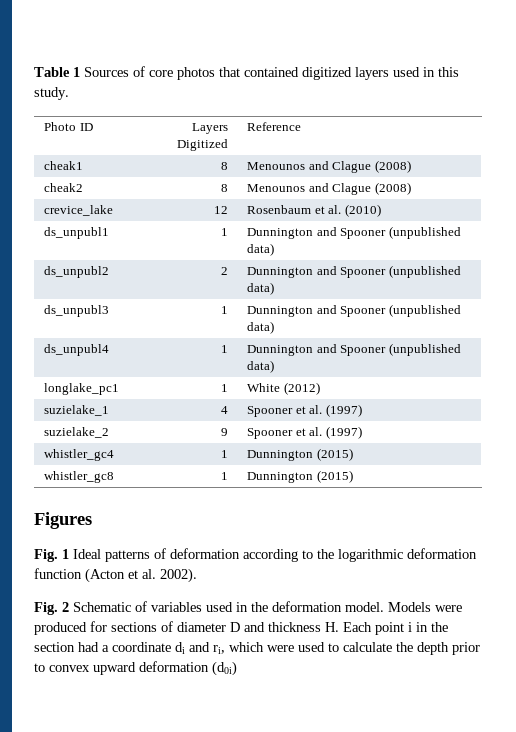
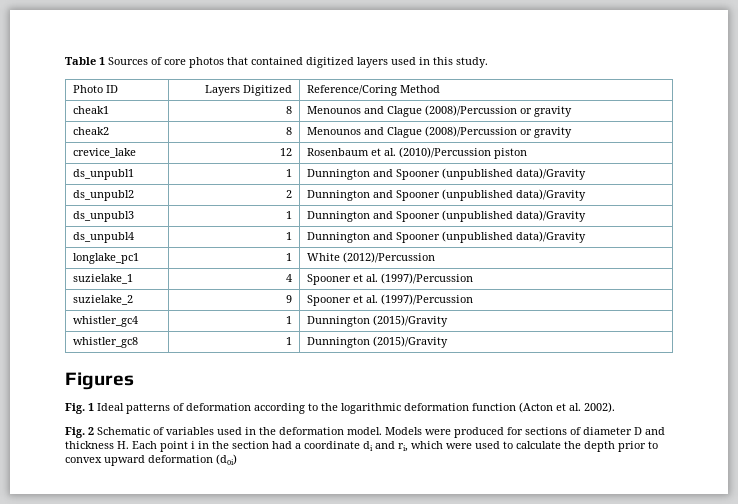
[247,122,302,131] Reference -> [307,85,441,96] Reference/Coring Method
[374,160,411,173] (2008) -> [425,105,573,117] (2008)/Percussion or gravity
[374,182,411,195] (2008) -> [425,126,573,138] (2008)/Percussion or gravity
[344,204,381,217] (2010) -> [399,147,528,159] (2010)/Percussion piston
[247,243,275,256] data) -> [516,168,587,180] data)/Gravity
[247,282,275,295] data) -> [516,189,587,201] data)/Gravity
[247,321,275,334] data) -> [516,210,587,222] data)/Gravity
[247,360,275,373] data) -> [516,231,587,243] data)/Gravity
[283,382,320,395] (2012) -> [343,252,436,263] (2012)/Percussion
[325,404,362,417] (1997) -> [381,273,474,284] (1997)/Percussion
[325,426,362,439] (1997) -> [381,294,474,305] (1997)/Percussion
[316,448,353,461] (2015) -> [373,315,449,327] (2015)/Gravity
[316,470,353,483] (2015) -> [373,336,449,348] (2015)/Gravity

